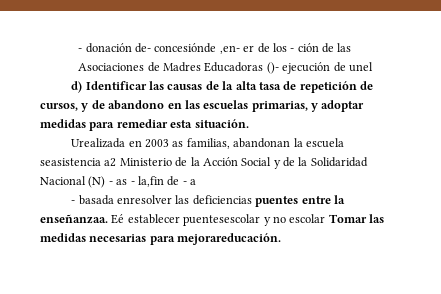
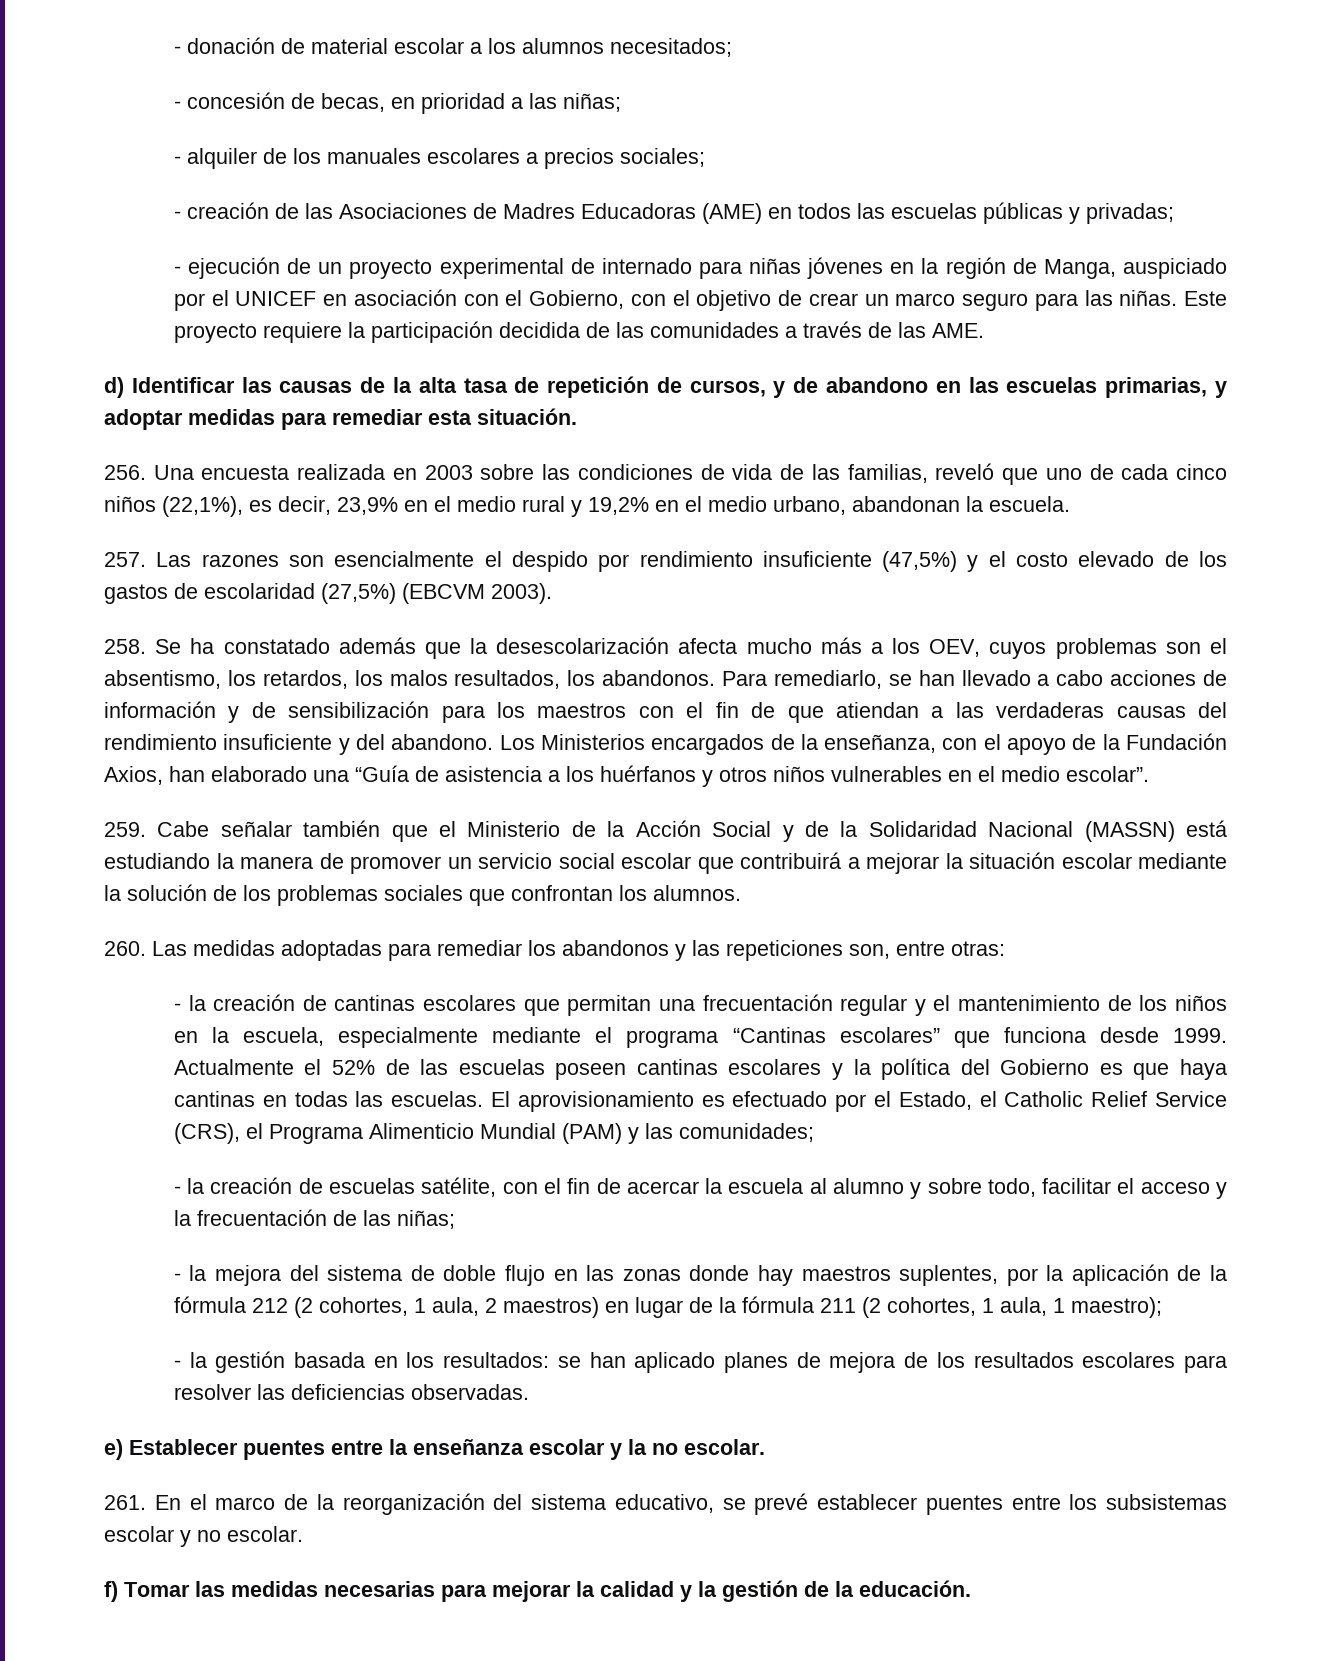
[135,43,319,54] de- concesiónde ,en- er de los - ción -> [280,38,732,57] [173,92,621,114] [173,148,705,169] [173,202,269,219] de material escolar a los alumnos necesitados; // - concesión de becas, en prioridad a las niñas; // - alquiler de los manuales escolares a precios sociales; // - creación
[266,62,373,74] ()- ejecución de unel -> [701,202,1174,224] [173,257,1227,279] [173,289,1227,311] [173,321,984,343] (AME) en todos las escuelas públicas y privadas; // - ejecución de un proyecto experimental de internado para niñas jóvenes en la región de Manga, auspiciado por el UNICEF en asociación con el Gobierno, con el objetivo de crear un marco seguro para las niñas. Este proyecto requiere la participación decidida de las comunidades a través de las AME.
[71,138,344,149] [40,158,117,167] Urealizada en 2003 as familias, abandonan la escuela seasistencia a2 -> [104,463,1227,485] [104,496,1070,517] [104,551,1227,572] [104,583,552,604] [104,637,1227,659] [104,670,1227,689] [104,701,1227,723] [104,733,1227,755] [104,765,1149,787] [104,820,457,842] 256. Una encuesta realizada en 2003 sobre las condiciones de vida de las familias, reveló que uno de cada cinco niños (22,1%), es decir, 23,9% en el medio rural y 19,2% en el medio urbano, abandonan la escuela. // 257. Las razones son esencialmente el despido por rendimiento insuficiente (47,5%) y el costo elevado de los gastos de escolaridad (27,5%) (EBCVM 2003). // 258. Se ha constatado además que la desescolarización afecta mucho más a los OEV, cuyos problemas son el absentismo, los retardos, los malos resultados, los abandonos. Para remediarlo, se han llevado a cabo acciones de información y de sensibilización para los maestros con el fin de que atiendan a las verdaderas causas del rendimiento insuficiente y del abandono. Los Ministerios encargados de la enseñanza, con el apoyo de la Fundación Axios, han elaborado una “Guía de asistencia a los huérfanos y otros niños vulnerables en el medio escolar”. // 259. Cabe señalar también que el
[88,176,196,188] [71,195,345,207] [40,214,326,226] (N) - as - la,fin de - a // - basada enresolver las deficiencias puentes entre la enseñanzaa. Eé establecer puentesescolar y no escolar -> [1084,820,1227,842] [104,852,1227,874] [104,884,741,906] [104,940,1005,961] [173,994,1227,1016] [173,1027,1227,1048] [173,1058,1227,1080] [173,1091,1227,1112] [173,1123,814,1144] [173,1177,1227,1199] [173,1209,455,1229] [173,1264,1227,1286] [173,1296,1162,1318] [173,1351,1227,1373] [173,1384,529,1400] [104,1439,765,1460] [104,1493,1227,1515] [104,1526,303,1547] [104,1581,118,1602] (MASSN) está estudiando la manera de promover un servicio social escolar que contribuirá a mejorar la situación escolar mediante la solución de los problemas sociales que confrontan los alumnos. // 260. Las medidas adoptadas para remediar los abandonos y las repeticiones son, entre otras: // - la creación de cantinas escolares que permitan una frecuentación regular y el mantenimiento de los niños en la escuela, especialmente mediante el programa “Cantinas escolares” que funciona desde 1999. Actualmente el 52% de las escuelas poseen cantinas escolares y la política del Gobierno es que haya cantinas en todas las escuelas. El aprovisionamiento es efectuado por el Estado, el Catholic Relief Service (CRS), el Programa Alimenticio Mundial (PAM) y las comunidades; // - la creación de escuelas satélite, con el fin de acercar la escuela al alumno y sobre todo, facilitar el acceso y la frecuentación de las niñas; // - la mejora del sistema de doble flujo en las zonas donde hay maestros suplentes, por la aplicación de la fórmula 212 (2 cohortes, 1 aula, 2 maestros) en lugar de la fórmula 211 (2 cohortes, 1 aula, 1 maestro); // - la gestión basada en los resultados: se han aplicado planes de mejora de los resultados escolares para resolver las deficiencias observadas. // e) Establecer puentes entre la enseñanza escolar y la no escolar. // 261. En el marco de la reorganización del sistema educativo, se prevé establecer puentes entre los subsistemas escolar y no escolar. // f)
[177,233,282,245] mejorareducación. -> [492,1580,971,1602] mejorar la calidad y la gestión de la educación.

